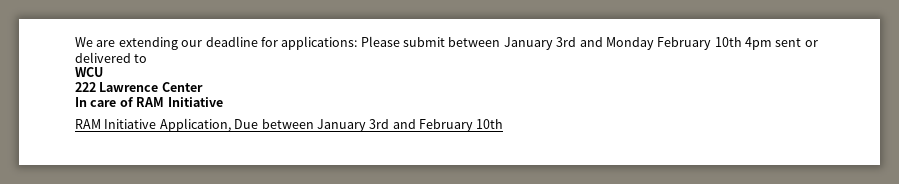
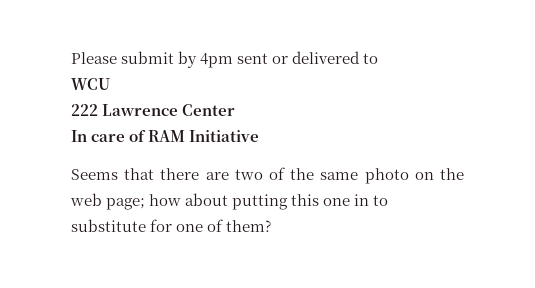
[75,36,742,50] We are extending our deadline for applications: Please submit between January 3rd and Monday February 10th -> [71,51,198,68] Please submit by
[75,118,504,132] RAM Initiative Application, Due between January 3rd and February 10th -> [71,167,464,184] [70,193,389,210] [71,219,272,232] Seems that there are two of the same photo on the web page; how about putting this one in to substitute for one of them?

